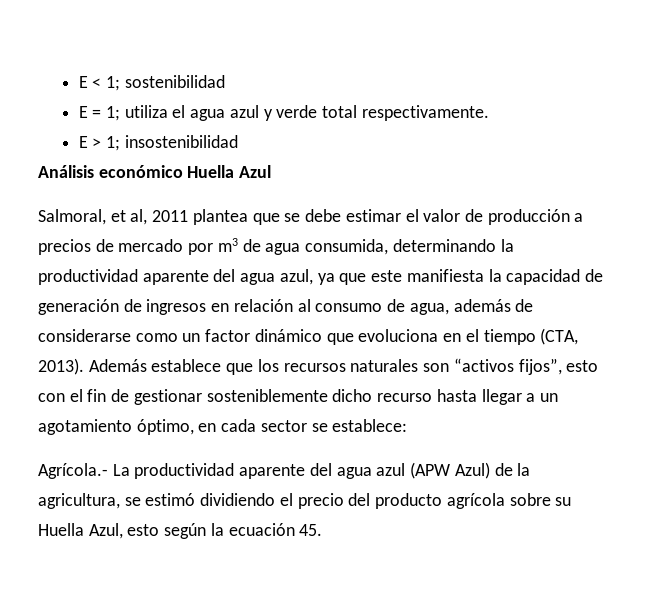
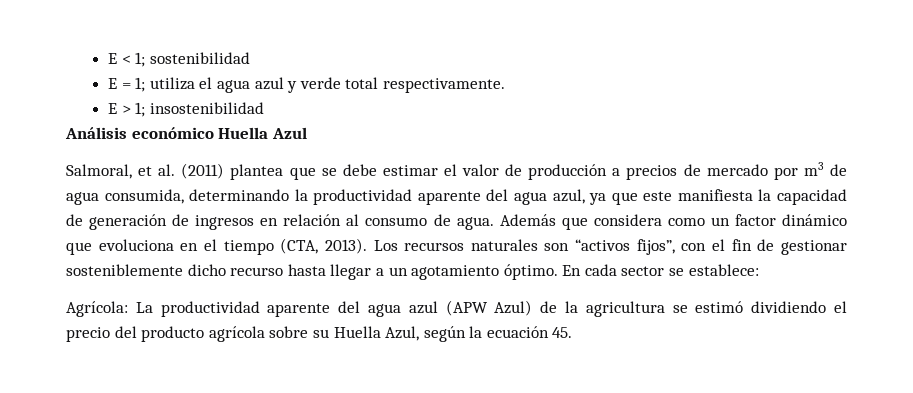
[130,209,189,225] al, 2011 -> [158,163,225,179] al. (2011)
[409,299,534,315] [38,329,131,342] agua, además de considerarse -> [456,214,662,230] agua. Además que considera
[88,359,279,375] Además establece que los -> [373,240,398,251] Los
[566,360,599,372] esto -> (675, 247) none
[136,419,217,435] óptimo, en -> [503,264,582,280] óptimo. En
[38,463,108,479] Agrícola.- -> [66,301,128,317] Agrícola:
[38,493,120,509] agricultura, -> [585,301,665,317] agricultura
[127,524,160,536] esto -> (420, 333) none

